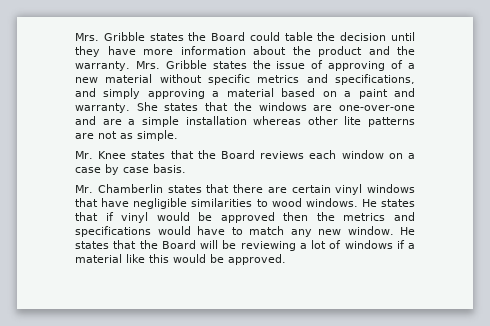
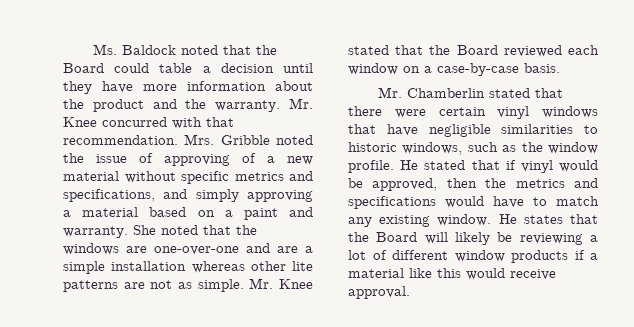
[75,32,184,41] Mrs. Gribble states -> [93,44,252,55] Ms. Baldock noted that
[317,32,336,41] the -> [202,66,211,73] a
[135,60,247,69] Mrs. Gribble states -> [289,98,313,109] [63,117,234,129] [63,134,313,145] Mr. Knee concurred with that recommendation. Mrs. Gribble noted
[164,103,199,111] states -> [161,225,198,235] noted
[75,150,305,159] // Mr. Knee states that the Board reviews -> [249,278,313,289] [348,45,562,57] Mr. Knee stated that the Board reviewed
[75,164,149,175] case by case -> [437,63,519,76] case-by-case
[167,185,202,193] states -> [489,88,531,98] stated
[267,187,287,193] are -> [394,109,426,118] were
[271,198,415,207] wood windows. He states -> [348,142,598,155] [348,160,466,173] historic windows, such as the window profile. He stated
[220,212,275,223] approved -> [372,178,438,191] approved,
[318,229,341,235] new -> [379,215,431,227] existing
(218, 244) none -> [455,232,490,245] likely
[344,240,393,249] windows -> [392,250,568,263] different window products
[210,254,286,265] be approved. -> [510,269,556,280] [348,286,410,299] receive approval.

